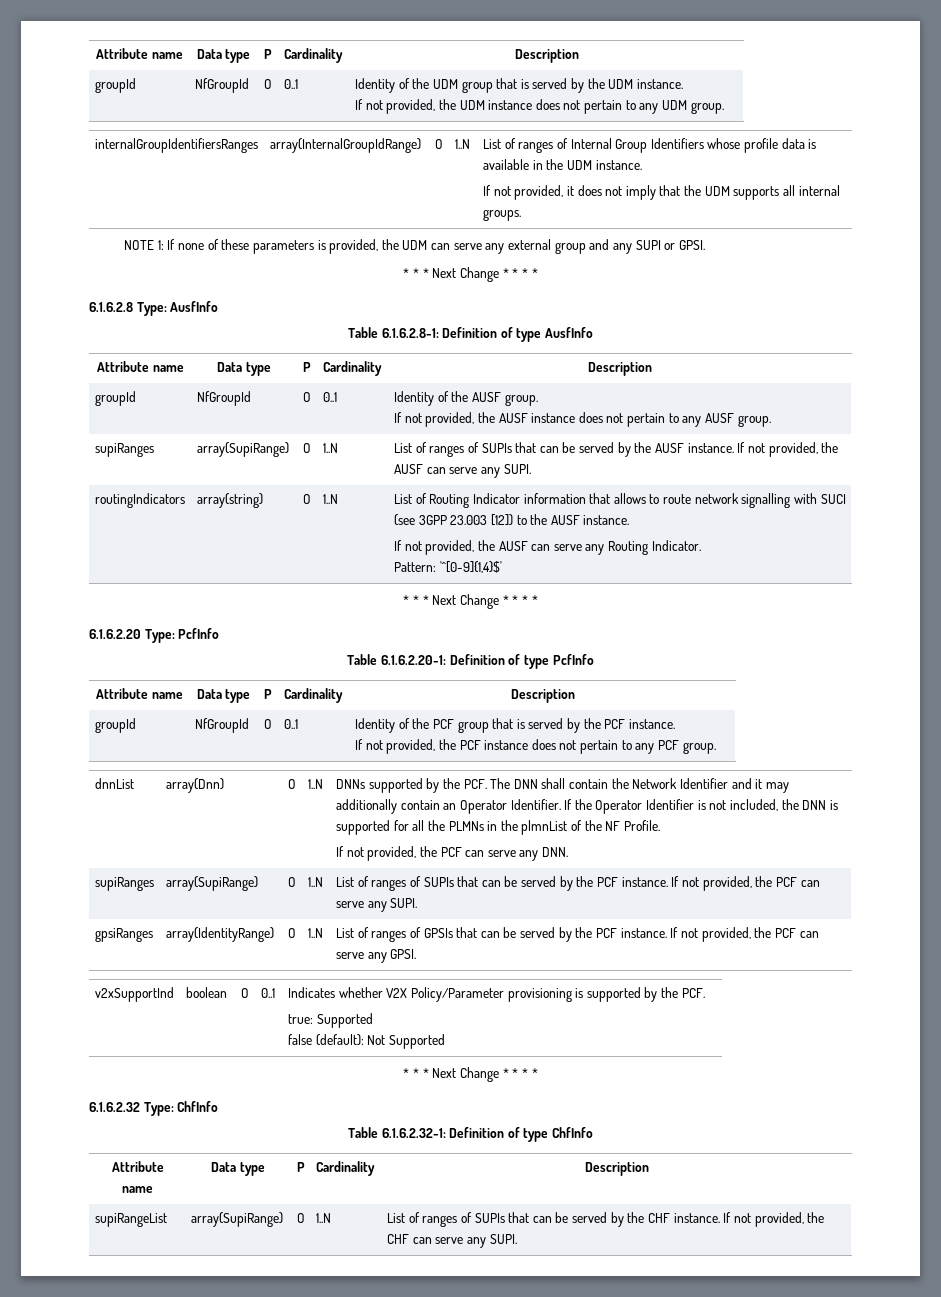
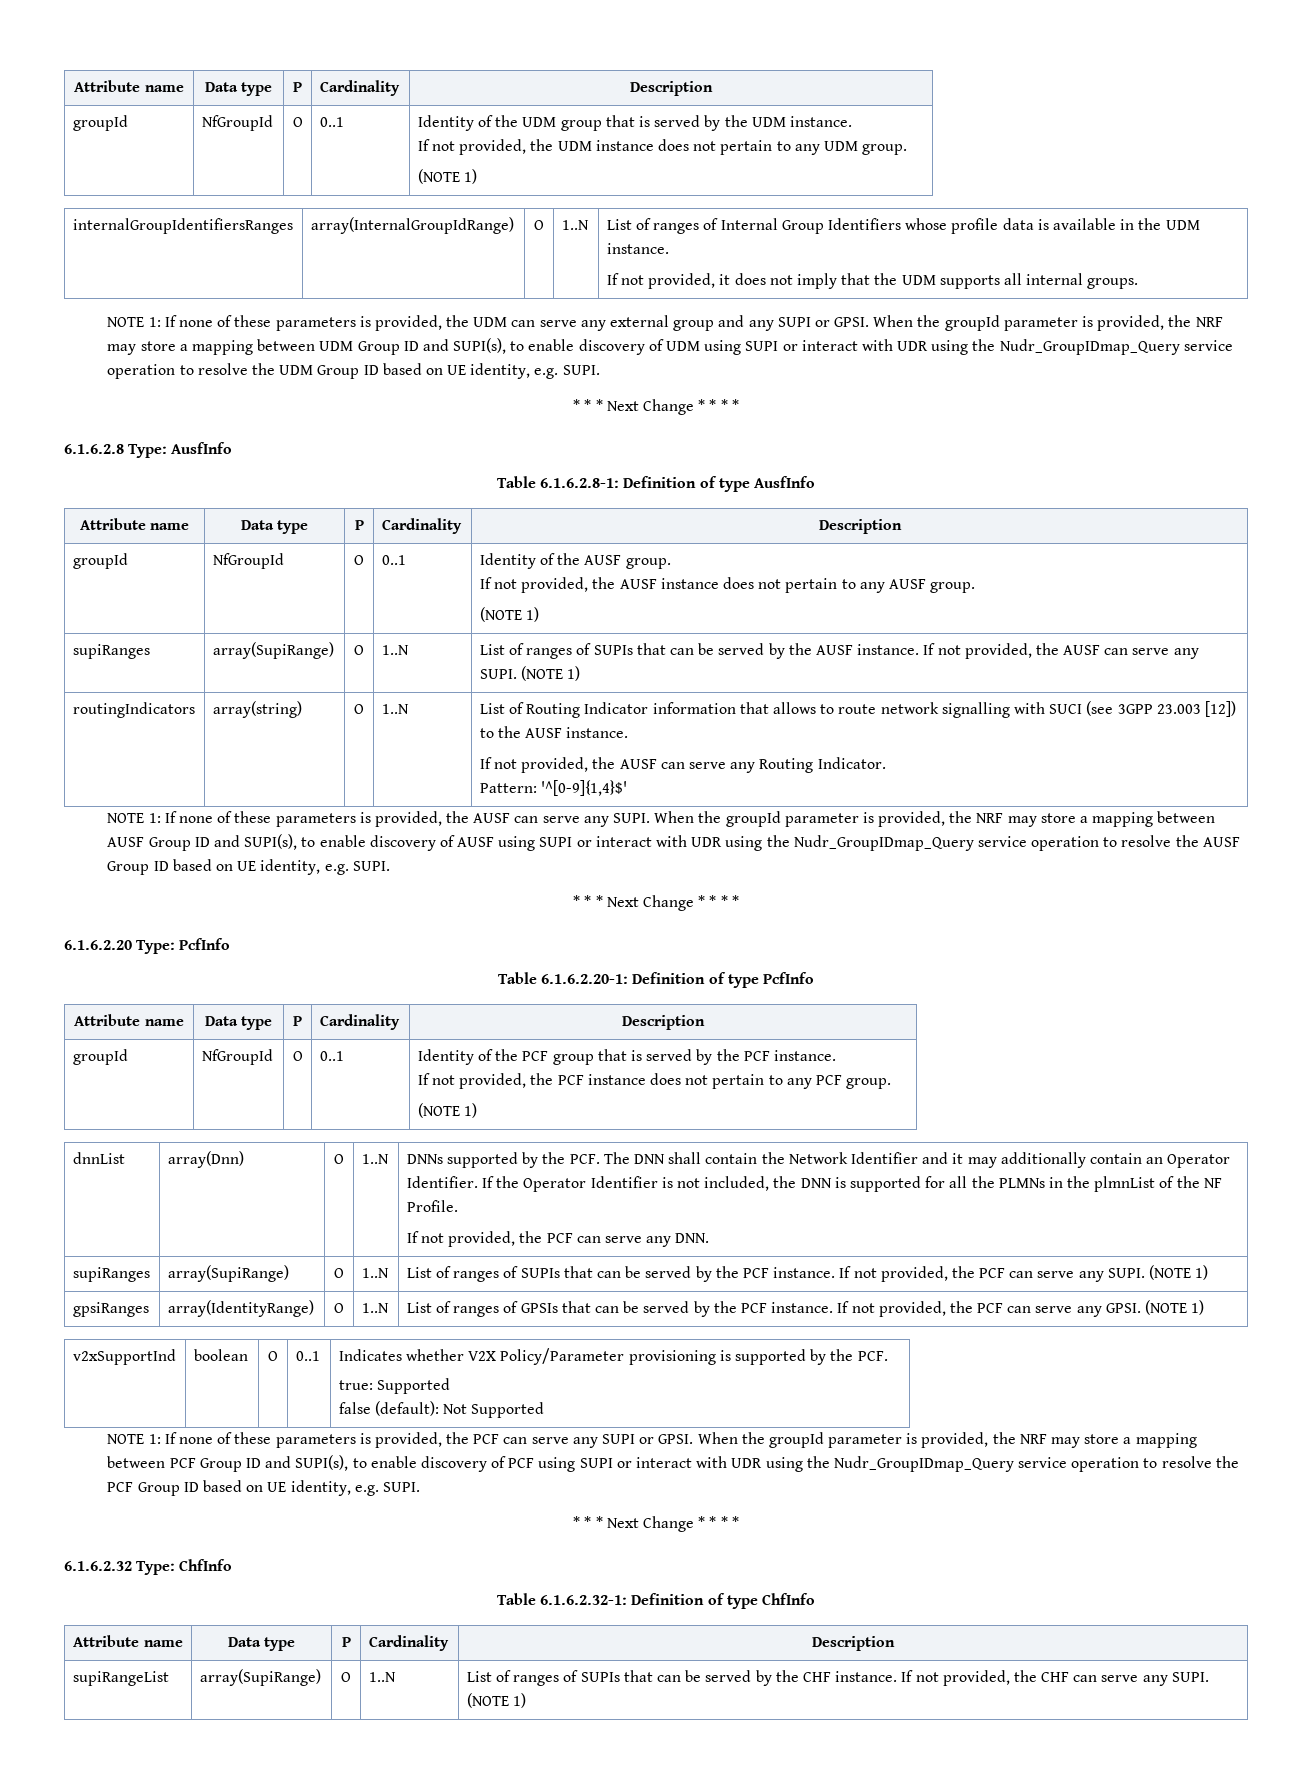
(724, 108) none -> [417,169,478,184] // (NOTE 1)
(705, 245) none -> [873,315,1223,331] [107,338,1233,355] [107,363,600,379] When the groupId parameter is provided, the NRF may store a mapping between UDM Group ID and SUPI(s), to enable discovery of UDM using SUPI or interact with UDR using the Nudr_GroupIDmap_Query service operation to resolve the UDM Group ID based on UE identity, e.g. SUPI.
(771, 421) none -> [479,607,540,622] // (NOTE 1)
(531, 469) none -> [521,666,581,681] (NOTE 1)
(502, 567) none -> [107,811,1216,827] [107,834,1240,851] [107,859,390,875] // NOTE 1: If none of these parameters is provided, the AUSF can serve any SUPI. When the groupId parameter is provided, the NRF may store a mapping between AUSF Group ID and SUPI(s), to enable discovery of AUSF using SUPI or interact with UDR using the Nudr_GroupIDmap_Query service operation to resolve the AUSF Group ID based on UE identity, e.g. SUPI.
(716, 748) none -> [417,1103,478,1118] // (NOTE 1)
(418, 903) none -> [1148,1265,1209,1280] (NOTE 1)
(417, 954) none -> [1144,1300,1205,1315] (NOTE 1)
(445, 1041) none -> [107,1432,1197,1448] [107,1455,1239,1472] [107,1480,420,1496] // NOTE 1: If none of these parameters is provided, the PCF can serve any SUPI or GPSI. When the groupId parameter is provided, the NRF may store a mapping between PCF Group ID and SUPI(s), to enable discovery of PCF using SUPI or interact with UDR using the Nudr_GroupIDmap_Query service operation to resolve the PCF Group ID based on UE identity, e.g. SUPI.
(517, 1239) none -> [466,1693,527,1708] (NOTE 1)

